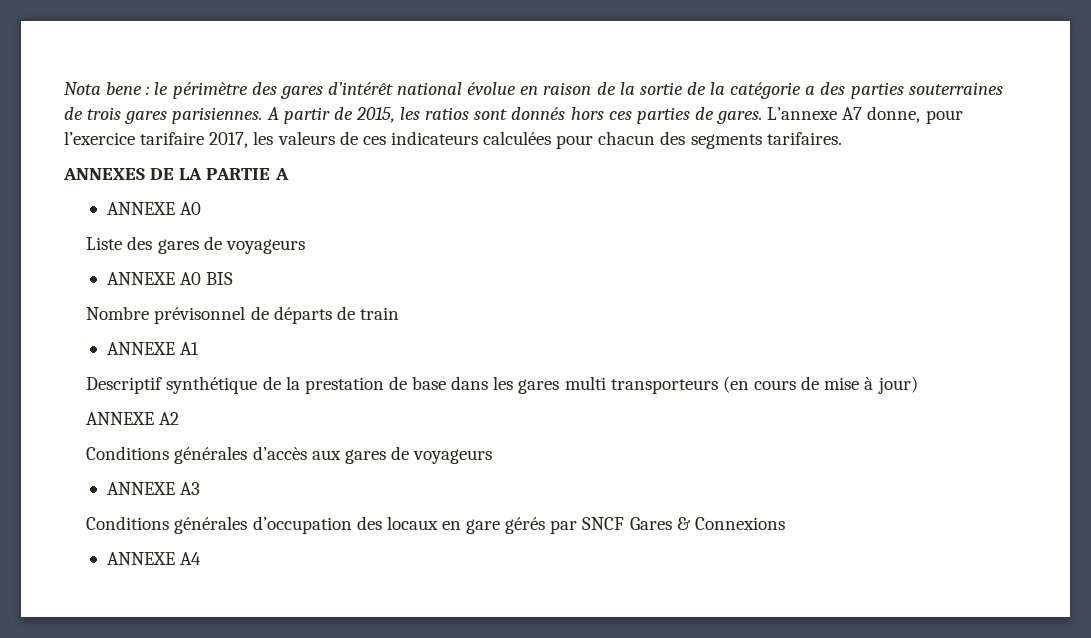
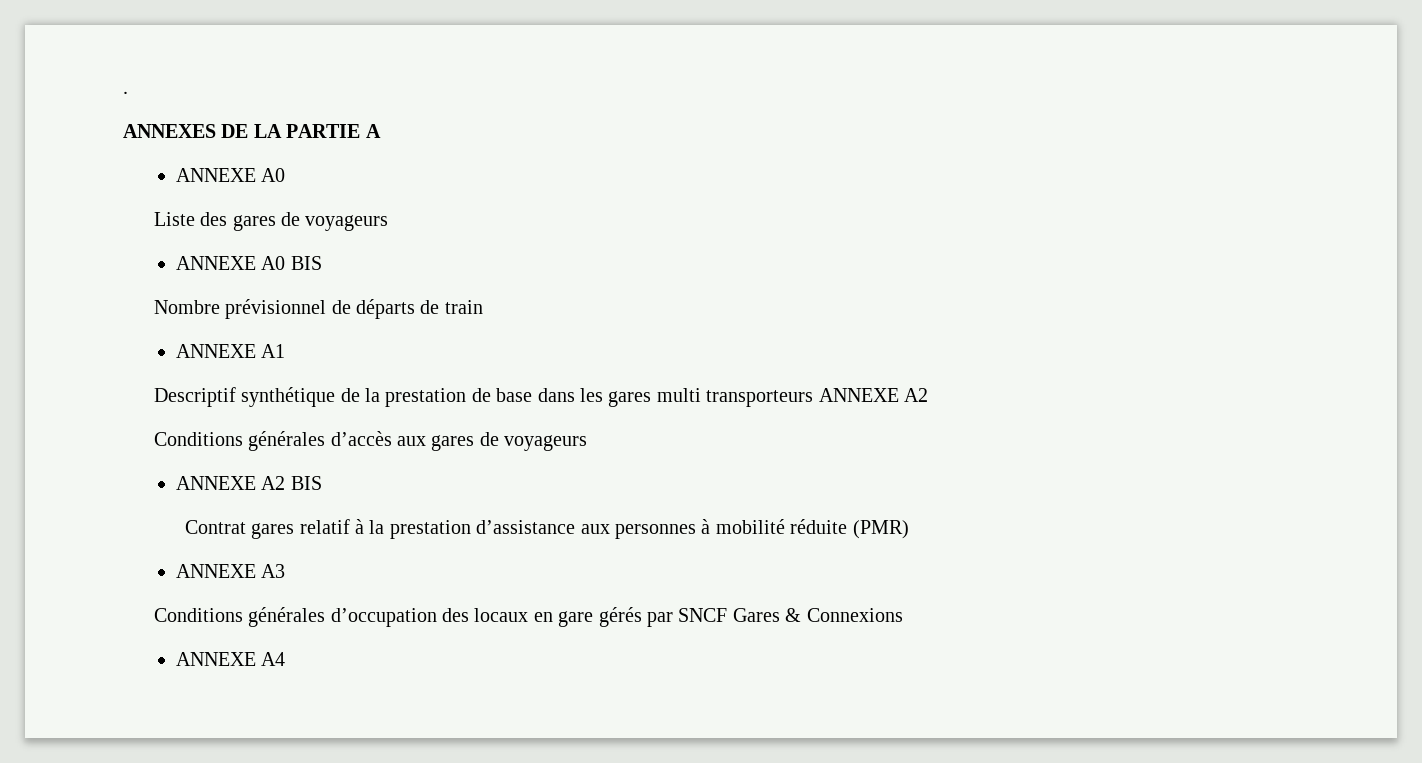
[64,82,1003,99] [64,106,963,124] [64,131,842,149] Nota bene : le périmètre des gares d’intérêt national évolue en raison de la sortie de la catégorie a des parties souterraines de trois gares parisiennes. A partir de 2015, les ratios sont donnés hors ces parties de gares. L’annexe A7 donne, pour l’exercice tarifaire 2017, les valeurs de ces indicateurs calculées pour chacun des segments tarifaires. -> [123,91,128,94] .
[154,306,246,324] prévisonnel -> [225,299,327,319] prévisionnel
[722,376,918,394] (en cours de mise à jour) // -> (814, 398) none
(493, 456) none -> [175,476,322,490] [184,519,909,539] // ANNEXE A2 BIS // Contrat gares relatif à la prestation d’assistance aux personnes à mobilité réduite (PMR)

